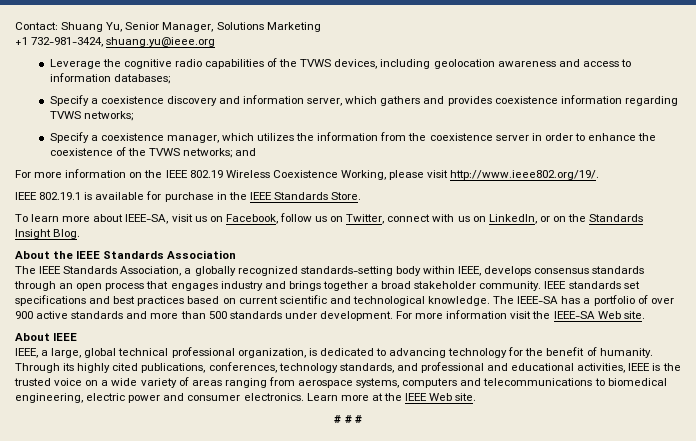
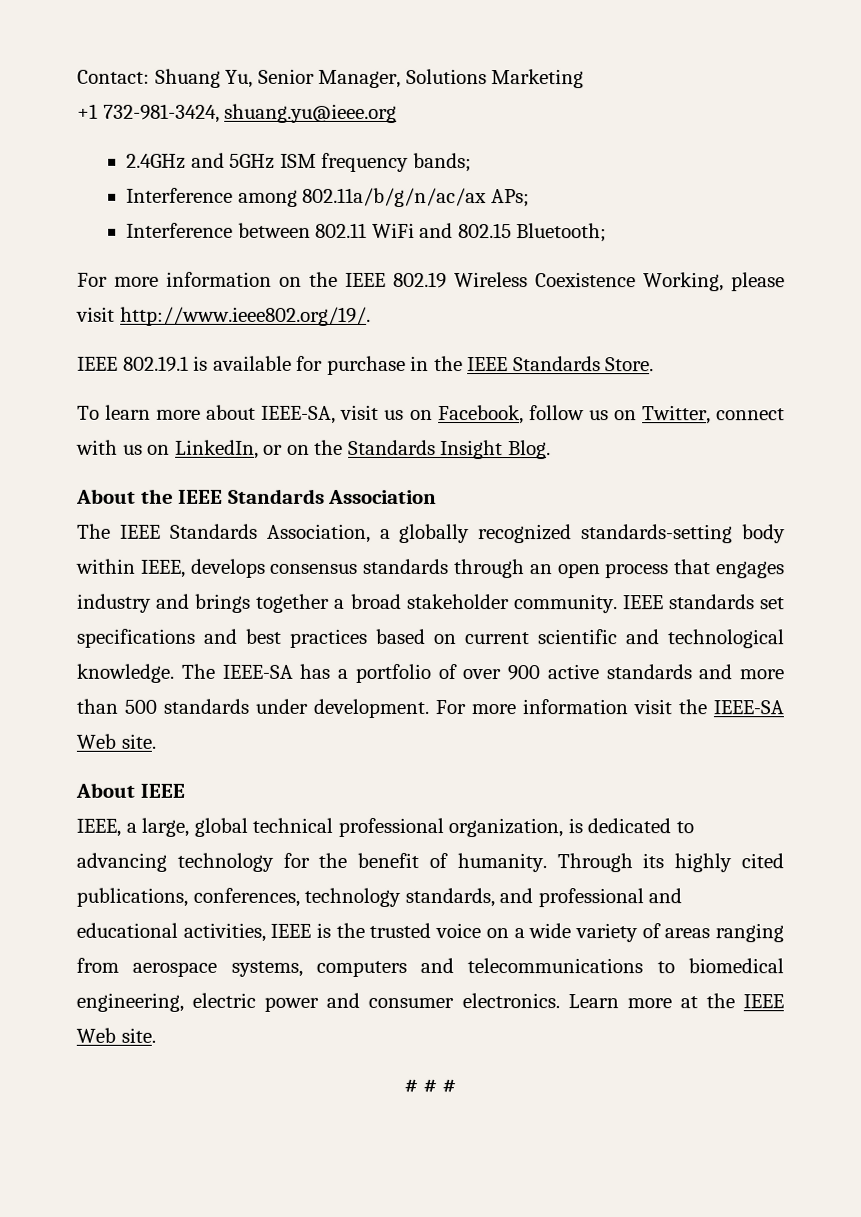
[49,58,631,69] [49,73,170,84] [49,95,678,106] [49,111,133,121] [49,132,657,143] [49,147,257,158] Leverage the cognitive radio capabilities of the TVWS devices, including geolocation awareness and access to information databases; // Specify a coexistence discovery and information server, which gathers and provides coexistence information regarding TVWS networks; // Specify a coexistence manager, which utilizes the information from the coexistence server in order to enhance the coexistence of the TVWS networks; and -> [125,152,472,173] [125,187,530,208] [125,222,608,243] 2.4GHz and 5GHz ISM frequency bands; // Interference among 802.11a/b/g/n/ac/ax APs; // Interference between 802.11 WiFi and 802.15 Bluetooth;

